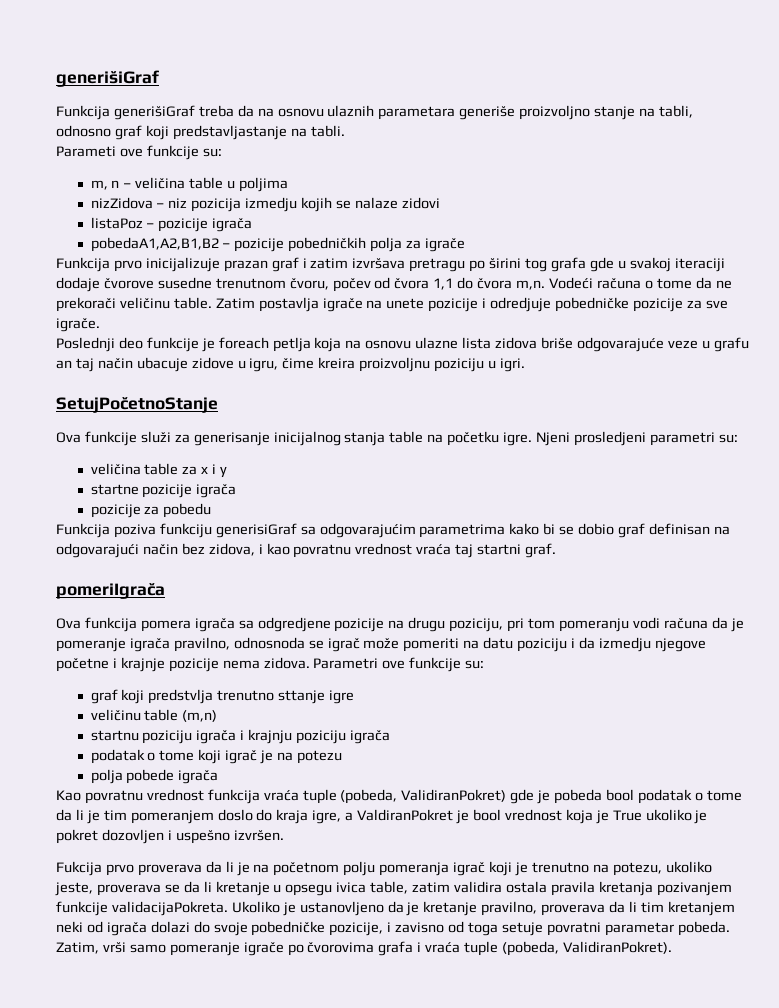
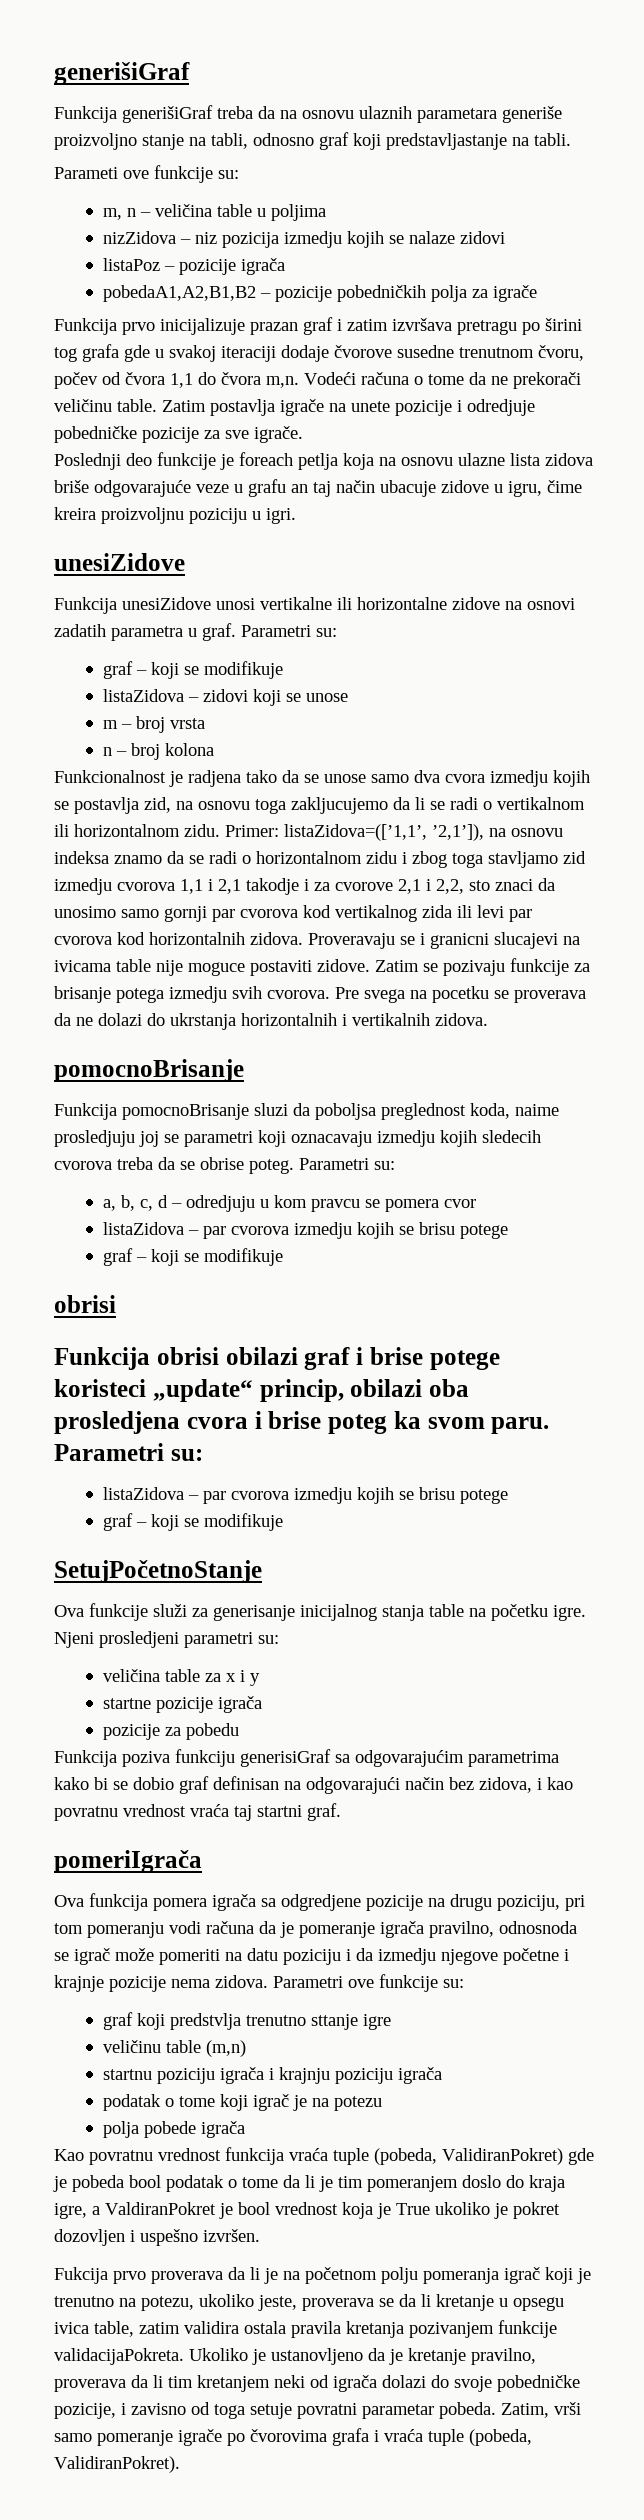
(525, 365) none -> [54,553,185,571] [54,597,575,614] [54,623,337,641] [102,661,283,679] [102,689,348,706] [102,716,205,733] [102,743,214,760] [54,770,590,787] [54,797,585,814] [54,824,563,841] [54,851,586,868] [54,878,555,895] [54,905,532,922] [54,932,580,949] [54,958,590,976] [54,986,586,1003] [54,1013,488,1030] [54,1059,244,1082] [54,1103,559,1120] [54,1130,541,1147] [54,1157,395,1174] [102,1195,476,1212] [102,1222,508,1239] [102,1248,283,1266] [54,1295,116,1313] [54,1347,500,1370] [54,1379,469,1402] [54,1411,550,1434] [54,1443,203,1461] [102,1487,508,1504] [102,1513,283,1531] // unesiZidove // Funkcija unesiZidove unosi vertikalne ili horizontalne zidove na osnovi zadatih parametra u graf. Parametri su: // graf – koji se modifikuje // listaZidova – zidovi koji se unose // m – broj vrsta // n – broj kolona // Funkcionalnost je radjena tako da se unose samo dva cvora izmedju kojih se postavlja zid, na osnovu toga zakljucujemo da li se radi o vertikalnom ili horizontalnom zidu. Primer: listaZidova=([’1,1’, ’2,1’]), na osnovu indeksa znamo da se radi o horizontalnom zidu i zbog toga stavljamo zid izmedju cvorova 1,1 i 2,1 takodje i za cvorove 2,1 i 2,2, sto znaci da unosimo samo gornji par cvorova kod vertikalnog zida ili levi par cvorova kod horizontalnih zidova. Proveravaju se i granicni slucajevi na ivicama table nije moguce postaviti zidove. Zatim se pozivaju funkcije za brisanje potega izmedju svih cvorova. Pre svega na pocetku se proverava da ne dolazi do ukrstanja horizontalnih i vertikalnih zidova. // pomocnoBrisanje // Funkcija pomocnoBrisanje sluzi da poboljsa preglednost koda, naime prosledjuju joj se parametri koji oznacavaju izmedju kojih sledecih cvorova treba da se obrise poteg. Parametri su: // a, b, c, d – odredjuju u kom pravcu se pomera cvor // listaZidova – par cvorova izmedju kojih se brisu potege // graf – koji se modifikuje // obrisi // Funkcija obrisi obilazi graf i brise potege koristeci „update“ princip, obilazi oba prosledjena cvora i brise poteg ka svom paru. Parametri su: // listaZidova – par cvorova izmedju kojih se brisu potege // graf – koji se modifikuje

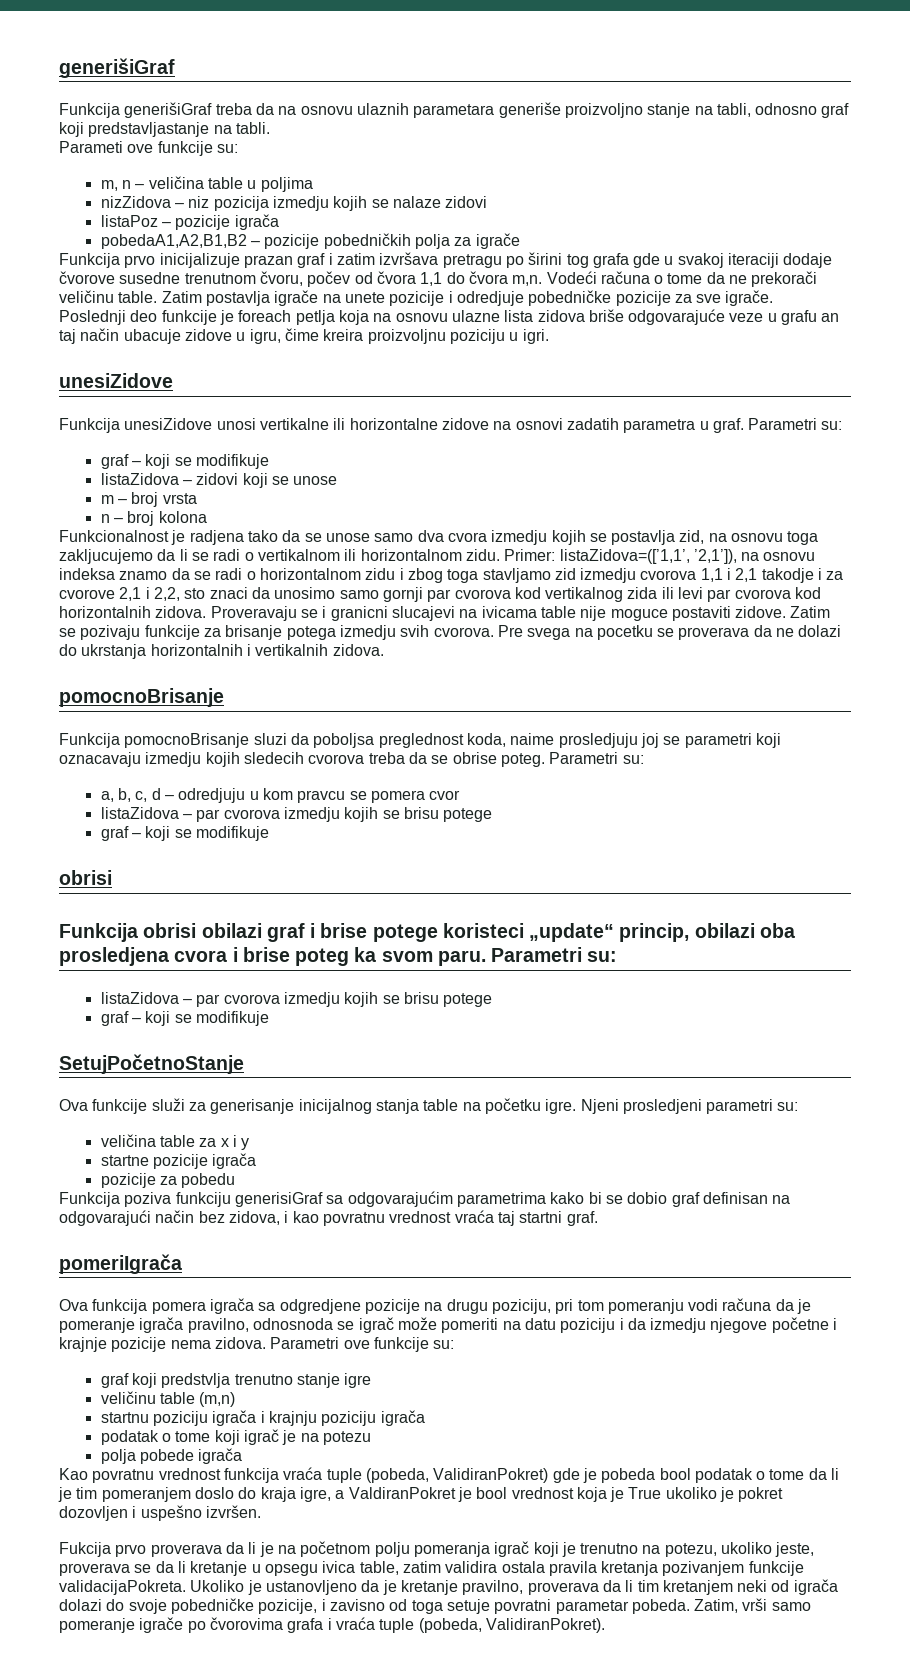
[310,2014,358,2030] sttanje -> [296,1373,340,1388] stanje

